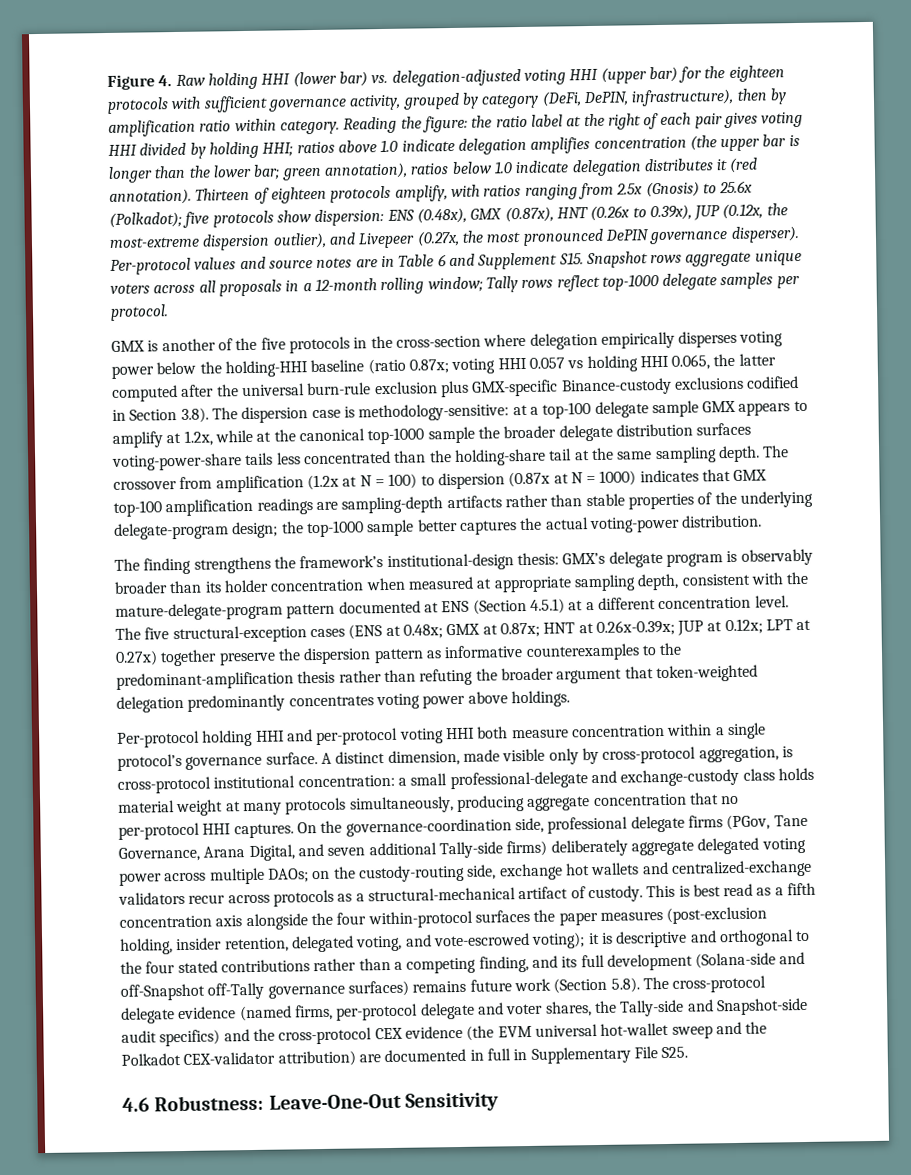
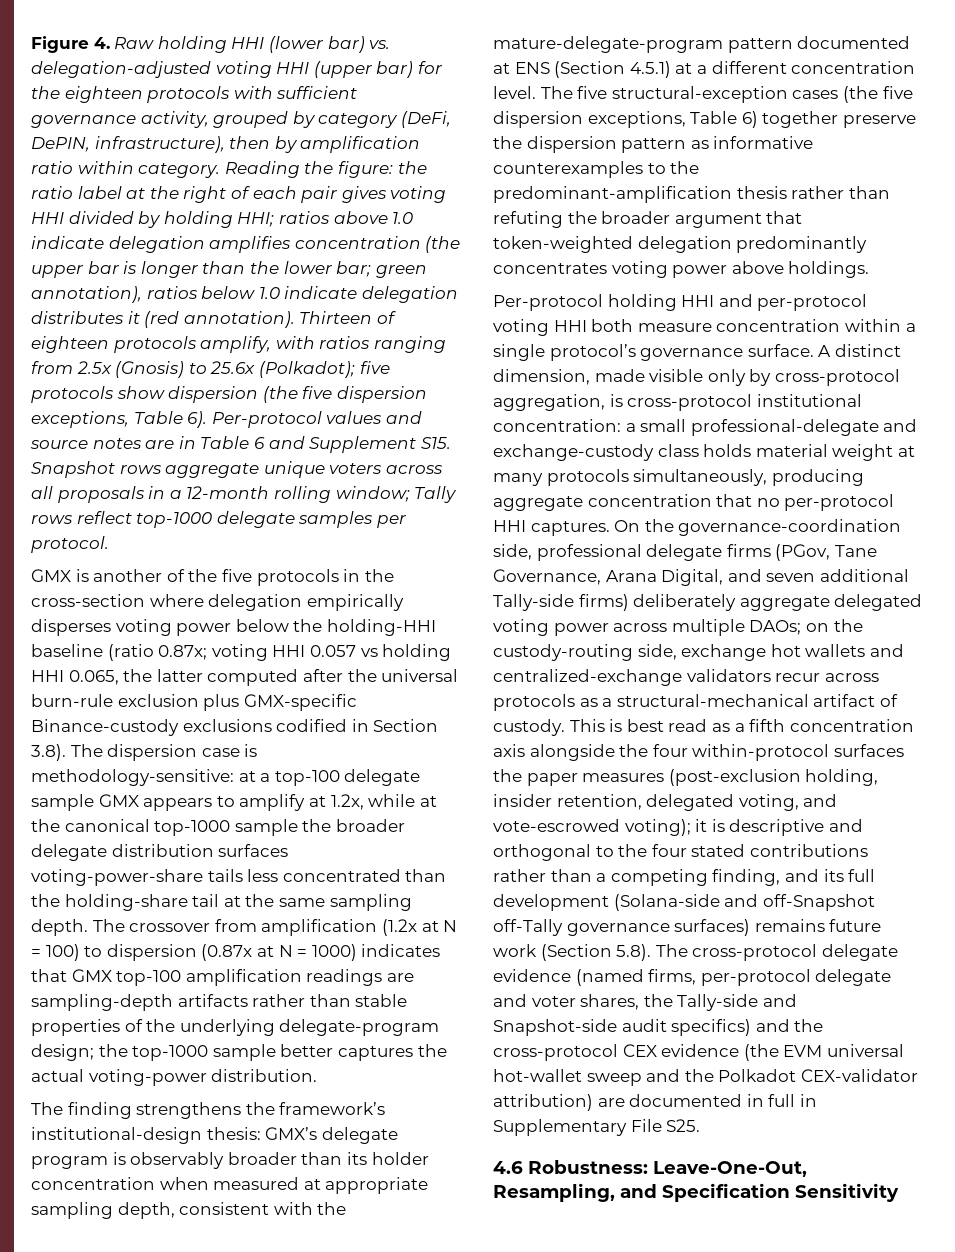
[314,203,788,227] [109,225,800,251] dispersion: ENS (0.48x), GMX (0.87x), HNT (0.26x to 0.39x), JUP (0.12x, the most-extreme dispersion outlier), and Livepeer (0.27x, the most pronounced DePIN governance disperser). -> [168,386,427,403] [31,411,208,428] dispersion (the five dispersion exceptions, Table 6).
[348,618,812,640] [115,650,158,666] (ENS at 0.48x; GMX at 0.87x; HNT at 0.26x-0.39x; JUP at 0.12x; LPT at 0.27x) -> [842,86,913,103] [493,111,758,128] (the five dispersion exceptions, Table 6)
[268,1093,402,1110] Leave-One-Out -> [653,1161,807,1177] [493,1183,790,1202] Leave-One-Out, Resampling, and Specification

